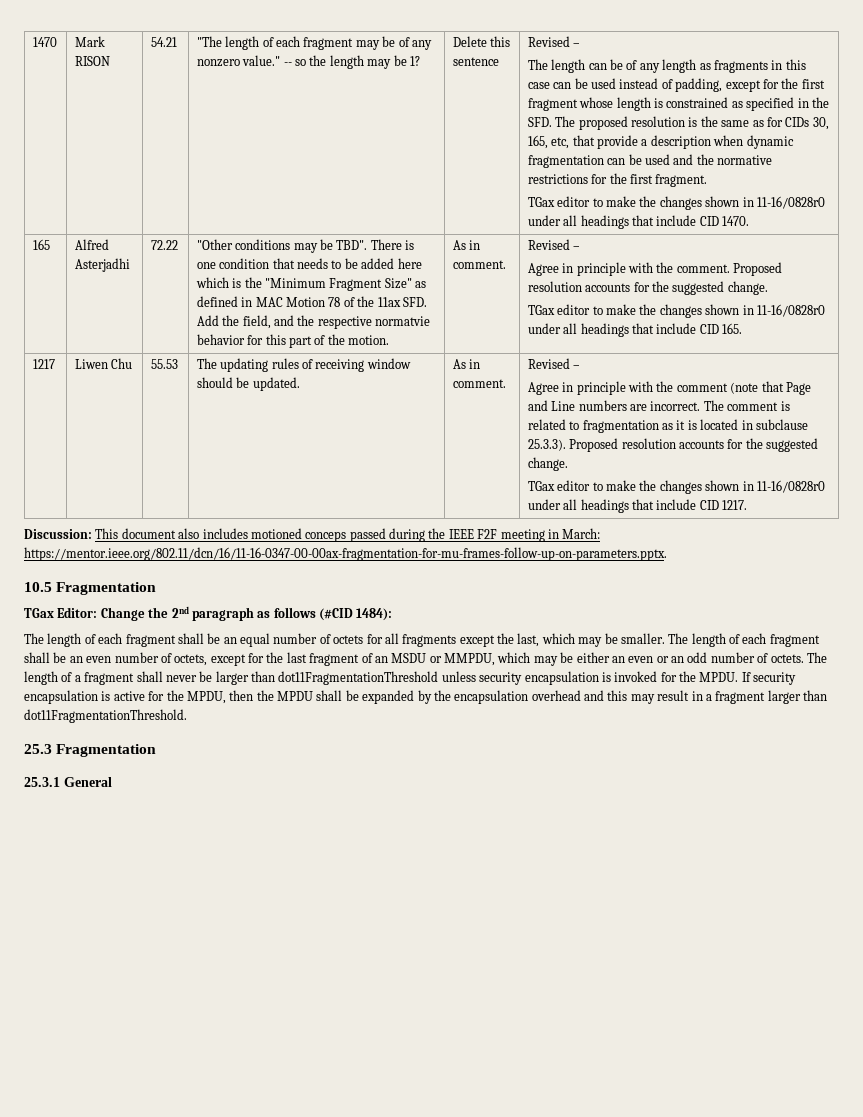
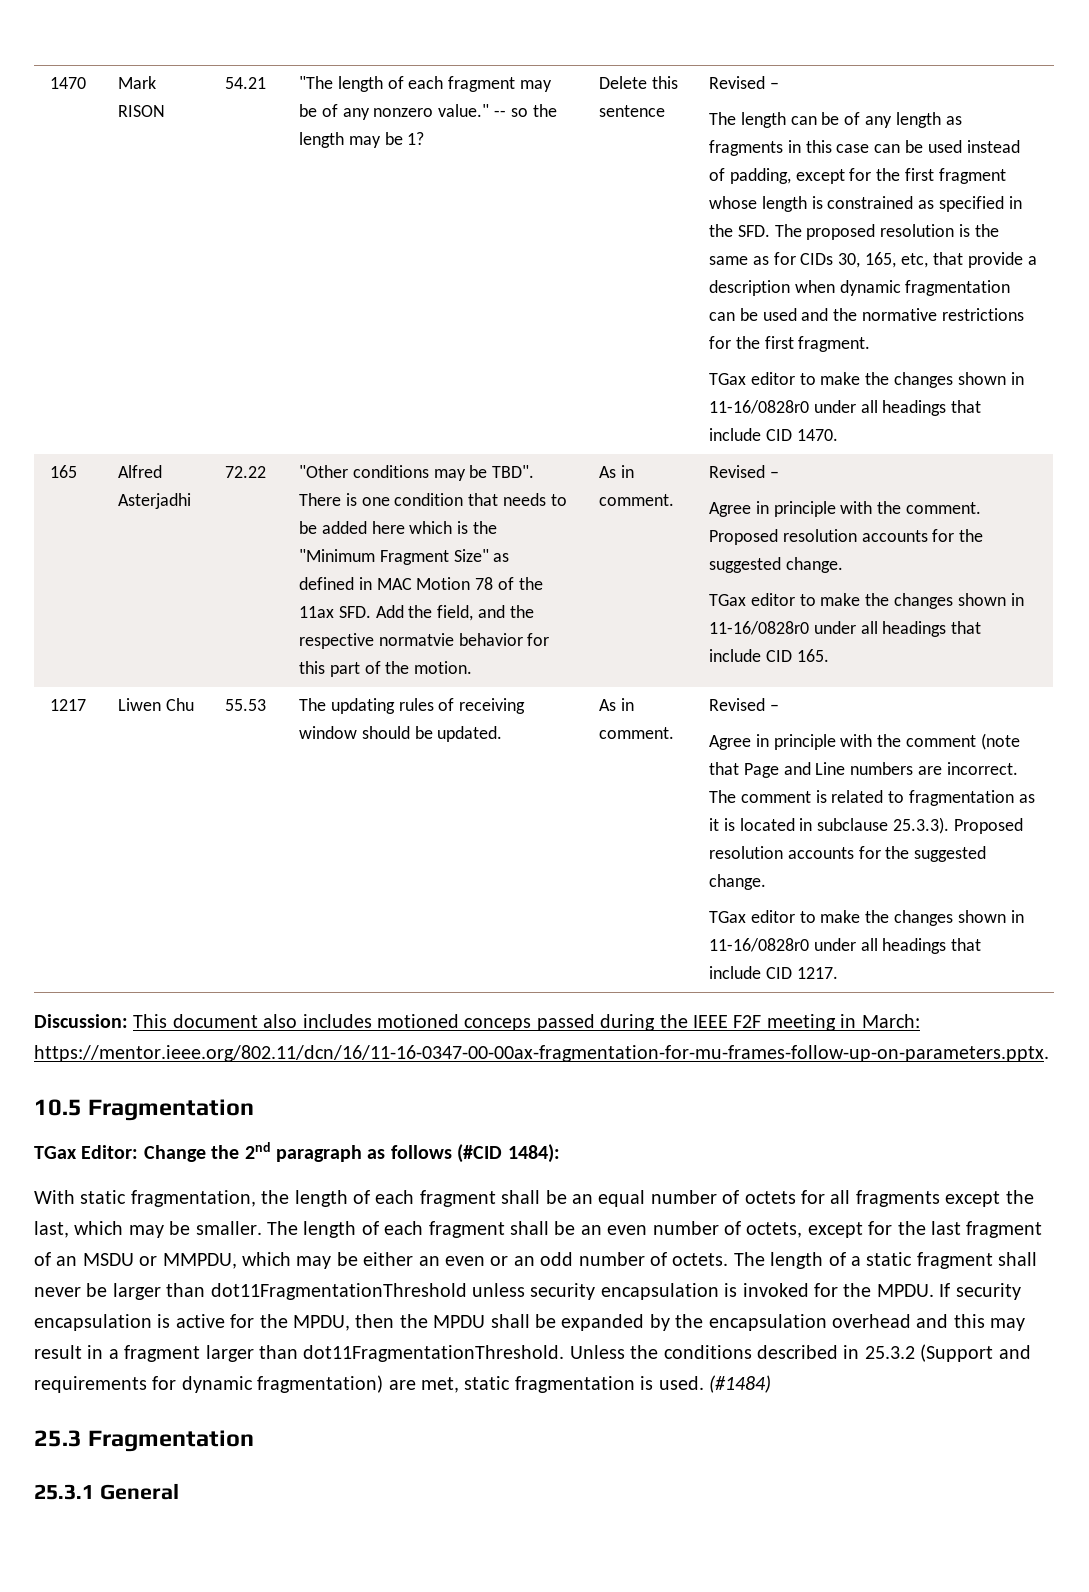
[24,633,44,644] The -> [34,1190,290,1207] With static fragmentation, the
(81, 678) none -> [866,1252,913,1266] static
(187, 716) none -> [569,1344,1031,1362] [34,1375,771,1393] Unless the conditions described in 25.3.2 (Support and requirements for dynamic fragmentation) are met, static fragmentation is used. (#1484)

